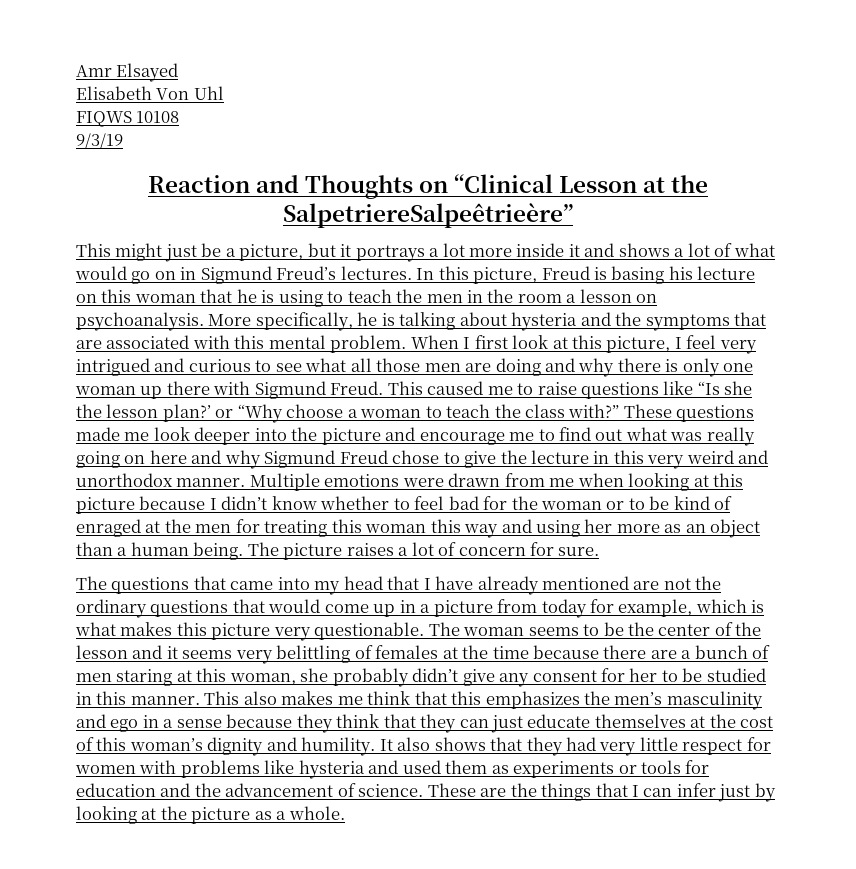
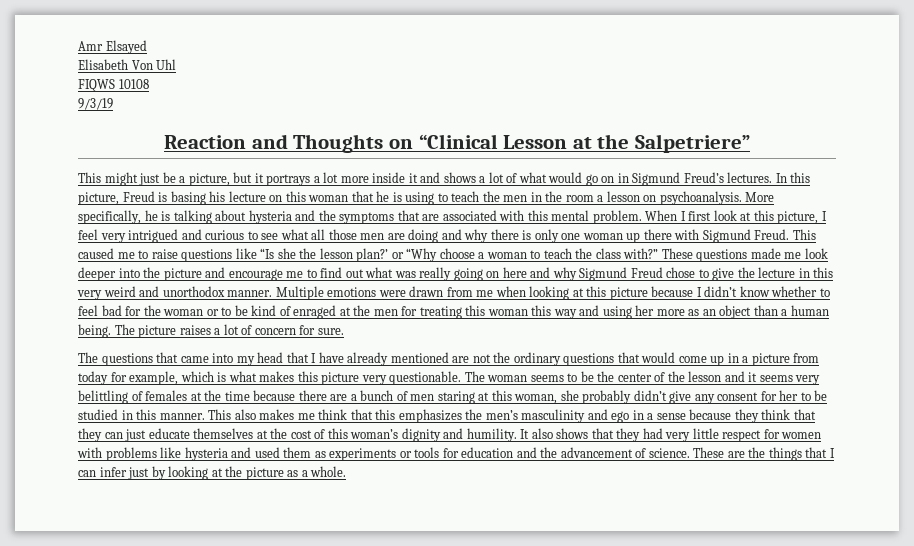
[283,203,573,228] SalpetriereSalpeêtrieère” -> [634,134,750,153] Salpetriere”

